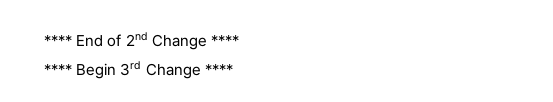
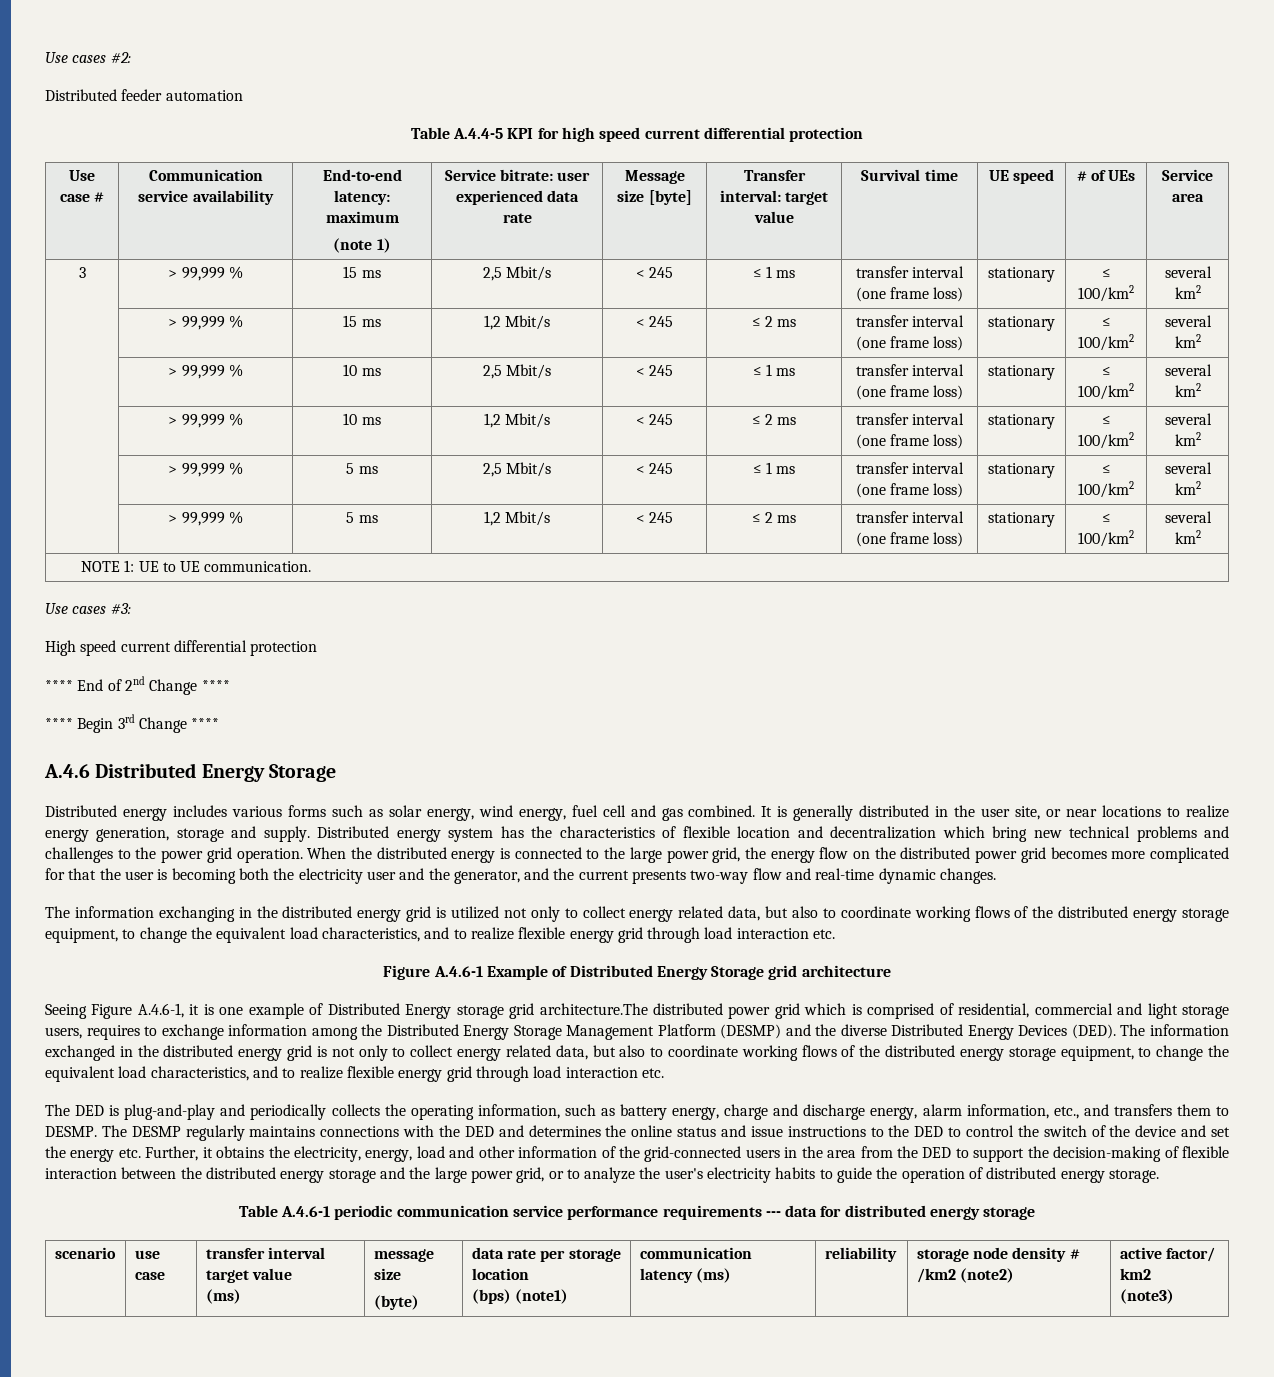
(44, 40) none -> [45,52,131,63] [45,89,243,101] [410,127,864,142] [69,170,95,181] [59,192,105,202] [148,169,263,181] [138,190,274,205] [322,169,402,181] [334,190,390,205] [325,211,399,223] [333,238,391,253] [444,169,591,181] [455,190,580,205] [502,213,532,223] [624,170,685,184] [617,190,692,205] [743,170,806,181] [719,190,829,205] [753,211,794,223] [861,169,958,181] [988,169,1055,184] [1076,170,1136,181] [1162,169,1213,181] [1172,193,1204,202] [78,267,86,278] [168,266,243,281] [343,266,381,278] [482,266,552,281] [635,267,674,278] [752,266,796,278] [855,266,965,278] [855,287,964,302] [988,267,1055,282] [1101,268,1111,278] [1078,285,1134,302] [1164,266,1212,278] [1174,285,1201,299] [168,315,243,330] [343,315,381,327] [483,315,551,330] [635,316,674,327] [751,316,797,327] [855,315,965,327] [855,336,964,351] [988,316,1055,331] [1101,317,1111,327] [1078,334,1134,351] [1164,315,1212,327] [1174,334,1201,348] [168,364,243,379] [343,364,381,376] [482,364,552,379] [635,365,674,376] [752,364,796,376] [855,364,965,376] [855,385,964,400] [988,365,1055,380] [1101,366,1111,376] [1078,383,1134,400] [1164,364,1212,376] [1174,383,1201,397] [168,413,243,428] [343,413,381,425] [483,413,551,428] [635,414,674,425] [751,414,797,425] [855,413,965,425] [855,434,964,449] [988,414,1055,429] [1101,415,1111,425] [1078,432,1134,449] [1164,413,1212,425] [1174,432,1201,446] [168,462,243,477] [346,463,378,474] [482,462,552,477] [635,463,674,474] [752,462,796,474] [855,462,965,474] [855,483,964,498] [988,463,1055,478] [1101,464,1111,474] [1078,481,1134,498] [1164,462,1212,474] [1174,481,1201,495] [168,511,243,526] [346,512,378,523] [483,511,551,526] [635,512,674,523] [751,512,797,523] [855,511,965,523] [855,532,964,547] [988,512,1055,527] [1101,513,1111,523] [1078,530,1134,547] [1164,511,1212,523] [1174,530,1201,544] [80,560,312,572] [45,603,131,614] [45,640,318,656] Use cases #2: // Distributed feeder automation // Table A.4.4-5 KPI for high speed current differential protection // Use case # | Communication service availability | End-to-end latency: maximum // (note 1) | Service bitrate: user experienced data rate | Message size [byte] | Transfer interval: target value | Survival time | UE speed | # of UEs | Service area // 3 | > 99,999 % | 15 ms | 2,5 Mbit/s | < 245 | ≤ 1 ms | transfer interval (one frame loss) | stationary | ≤ 100/km2 | several km2 // | > 99,999 % | 15 ms | 1,2 Mbit/s | < 245 | ≤ 2 ms | transfer interval (one frame loss) | stationary | ≤ 100/km2 | several km2 // | > 99,999 % | 10 ms | 2,5 Mbit/s | < 245 | ≤ 1 ms | transfer interval (one frame loss) | stationary | ≤ 100/km2 | several km2 // | > 99,999 % | 10 ms | 1,2 Mbit/s | < 245 | ≤ 2 ms | transfer interval (one frame loss) | stationary | ≤ 100/km2 | several km2 // | > 99,999 % | 5 ms | 2,5 Mbit/s | < 245 | ≤ 1 ms | transfer interval (one frame loss) | stationary | ≤ 100/km2 | several km2 // | > 99,999 % | 5 ms | 1,2 Mbit/s | < 245 | ≤ 2 ms | transfer interval (one frame loss) | stationary | ≤ 100/km2 | several km2 // NOTE 1: UE to UE communication. // Use cases #3: // High speed current differential protection //
(233, 69) none -> [44,763,337,782] [45,805,1229,821] [45,826,1229,842] [45,847,1229,863] [45,868,997,884] [45,906,1230,922] [45,927,836,943] [383,965,891,980] [45,1003,1229,1019] [45,1024,1230,1040] [45,1045,1229,1061] [45,1066,664,1082] [45,1104,1229,1120] [45,1125,1231,1141] [45,1146,1229,1162] [45,1167,1160,1183] [238,1205,1036,1220] [54,1247,116,1259] [134,1250,160,1259] [134,1272,165,1280] [205,1247,326,1259] [205,1268,293,1283] [205,1289,241,1304] [373,1249,434,1262] [373,1268,401,1280] [373,1295,419,1310] [471,1247,621,1262] [471,1268,529,1280] [471,1289,569,1304] [639,1247,752,1259] [639,1268,732,1283] [824,1247,897,1262] [916,1247,1080,1262] [916,1268,1015,1283] [1119,1247,1216,1262] [1119,1268,1151,1280] [1119,1289,1174,1304] // A.4.6 Distributed Energy Storage // Distributed energy includes various forms such as solar energy, wind energy, fuel cell and gas combined. It is generally distributed in the user site, or near locations to realize energy generation, storage and supply. Distributed energy system has the characteristics of flexible location and decentralization which bring new technical problems and challenges to the power grid operation. When the distributed energy is connected to the large power grid, the energy flow on the distributed power grid becomes more complicated for that the user is becoming both the electricity user and the generator, and the current presents two-way flow and real-time dynamic changes. // The information exchanging in the distributed energy grid is utilized not only to collect energy related data, but also to coordinate working flows of the distributed energy storage equipment, to change the equivalent load characteristics, and to realize flexible energy grid through load interaction etc. // Figure A.4.6-1 Example of Distributed Energy Storage grid architecture // Seeing Figure A.4.6-1, it is one example of Distributed Energy storage grid architecture.The distributed power grid which is comprised of residential, commercial and light storage users, requires to exchange information among the Distributed Energy Storage Management Platform (DESMP) and the diverse Distributed Energy Devices (DED). The information exchanged in the distributed energy grid is not only to collect energy related data, but also to coordinate working flows of the distributed energy storage equipment, to change the equivalent load characteristics, and to realize flexible energy grid through load interaction etc. // The DED is plug-and-play and periodically collects the operating information, such as battery energy, charge and discharge energy, alarm information, etc., and transfers them to DESMP. The DESMP regularly maintains connections with the DED and determines the online status and issue instructions to the DED to control the switch of the device and set the energy etc. Further, it obtains the electricity, energy, load and other information of the grid-connected users in the area from the DED to support the decision-making of flexible interaction between the distributed energy storage and the large power grid, or to analyze the user's electricity habits to guide the operation of distributed energy storage. // Table A.4.6-1 periodic communication service performance requirements --- data for distributed energy storage // scenario | use case | transfer interval target value // (ms) | message size // (byte) | data rate per storage location // (bps) (note1) | communication latency (ms) | reliability | storage node density # /km2 (note2) | active factor/ km2 // (note3)

